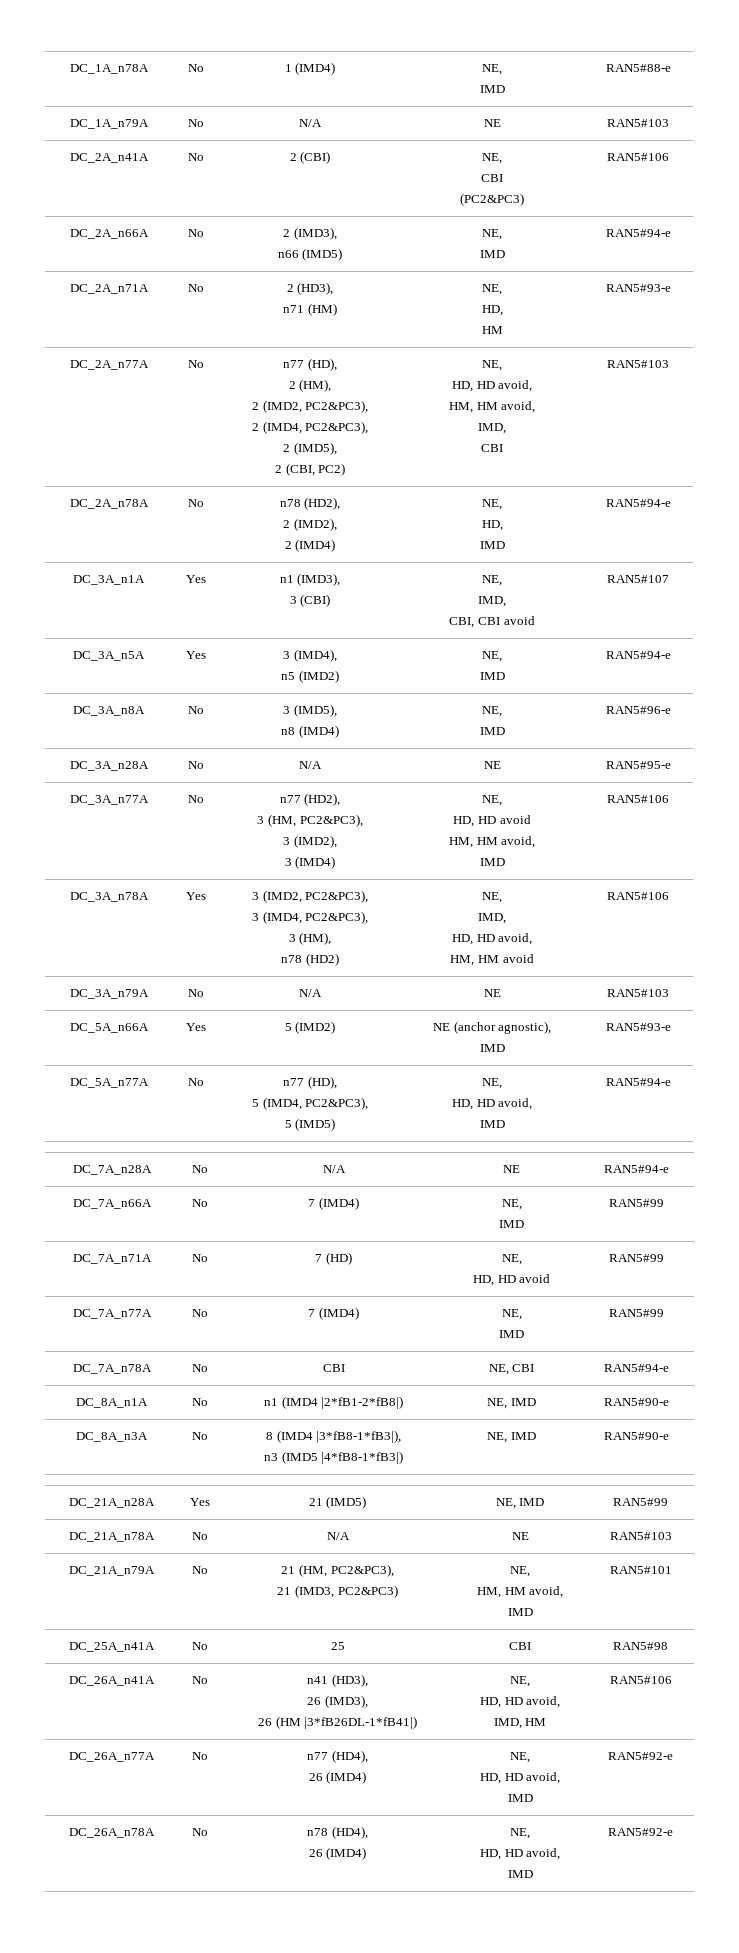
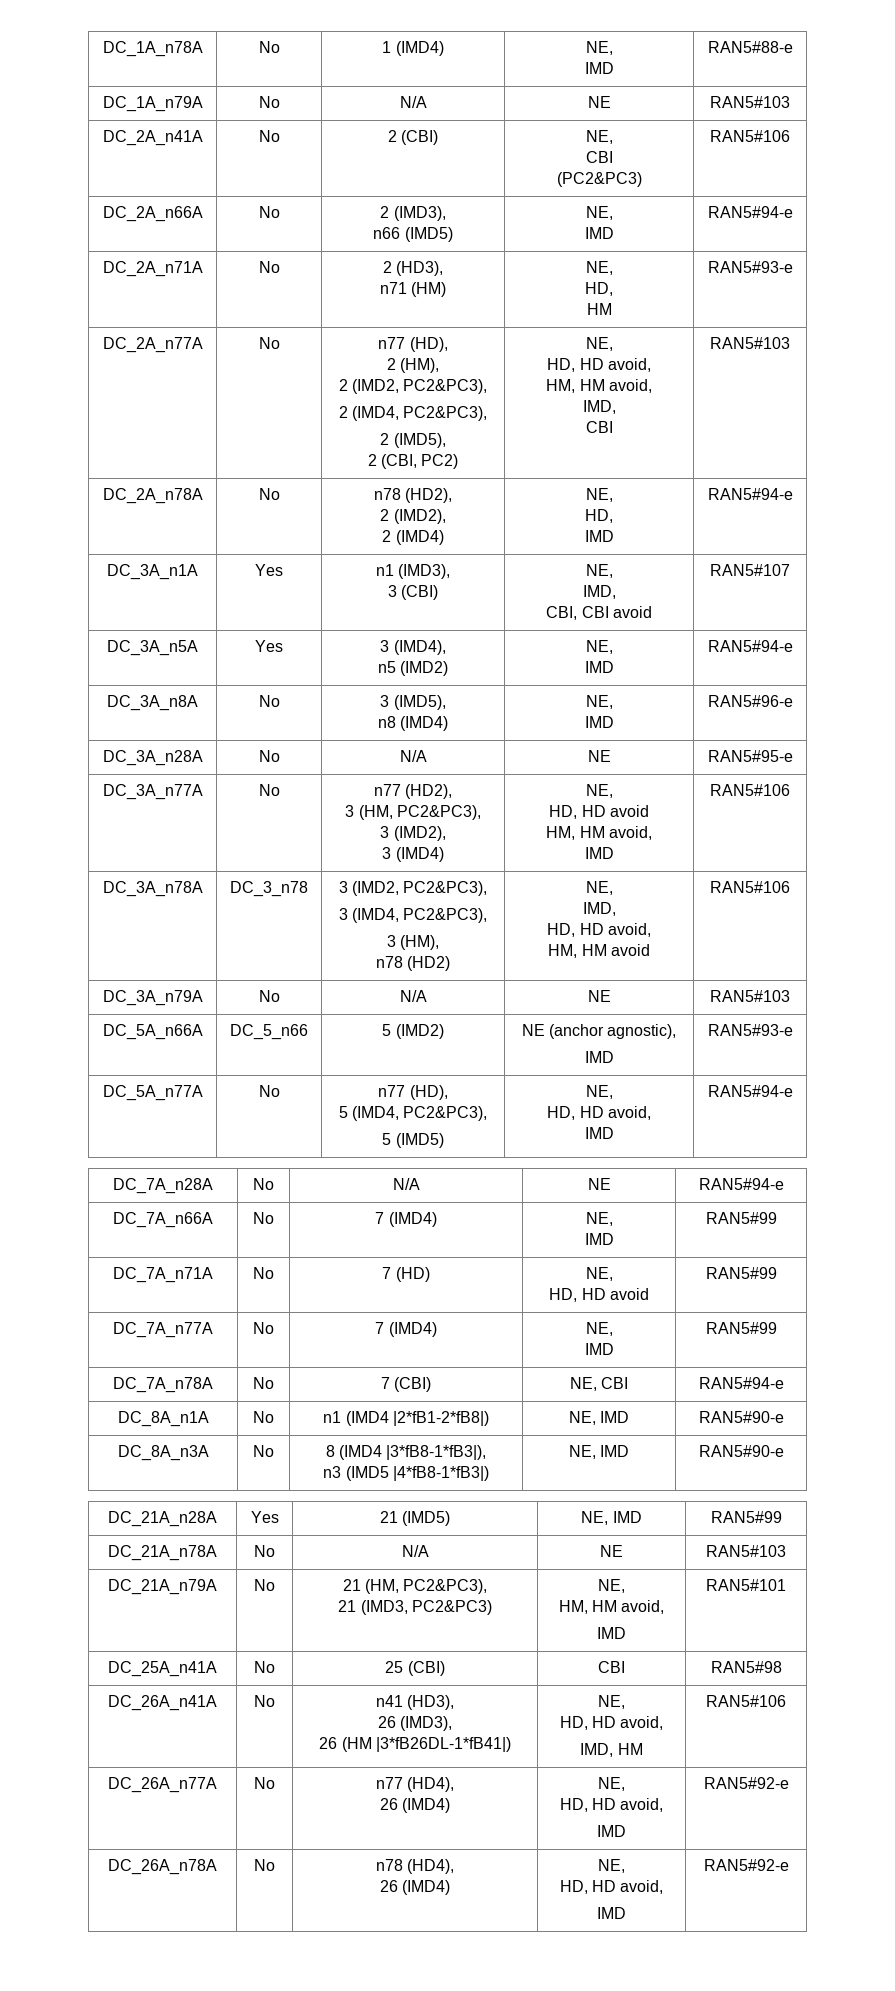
[185,892,206,900] Yes -> [230,881,308,897] DC_3_n78
[185,1023,206,1031] Yes -> [230,1024,308,1040] DC_5_n66
[322,1364,345,1372] CBI -> [380,1377,432,1392] 7 (CBI)
(345, 1646) none -> [407,1661,445,1676] (CBI)

